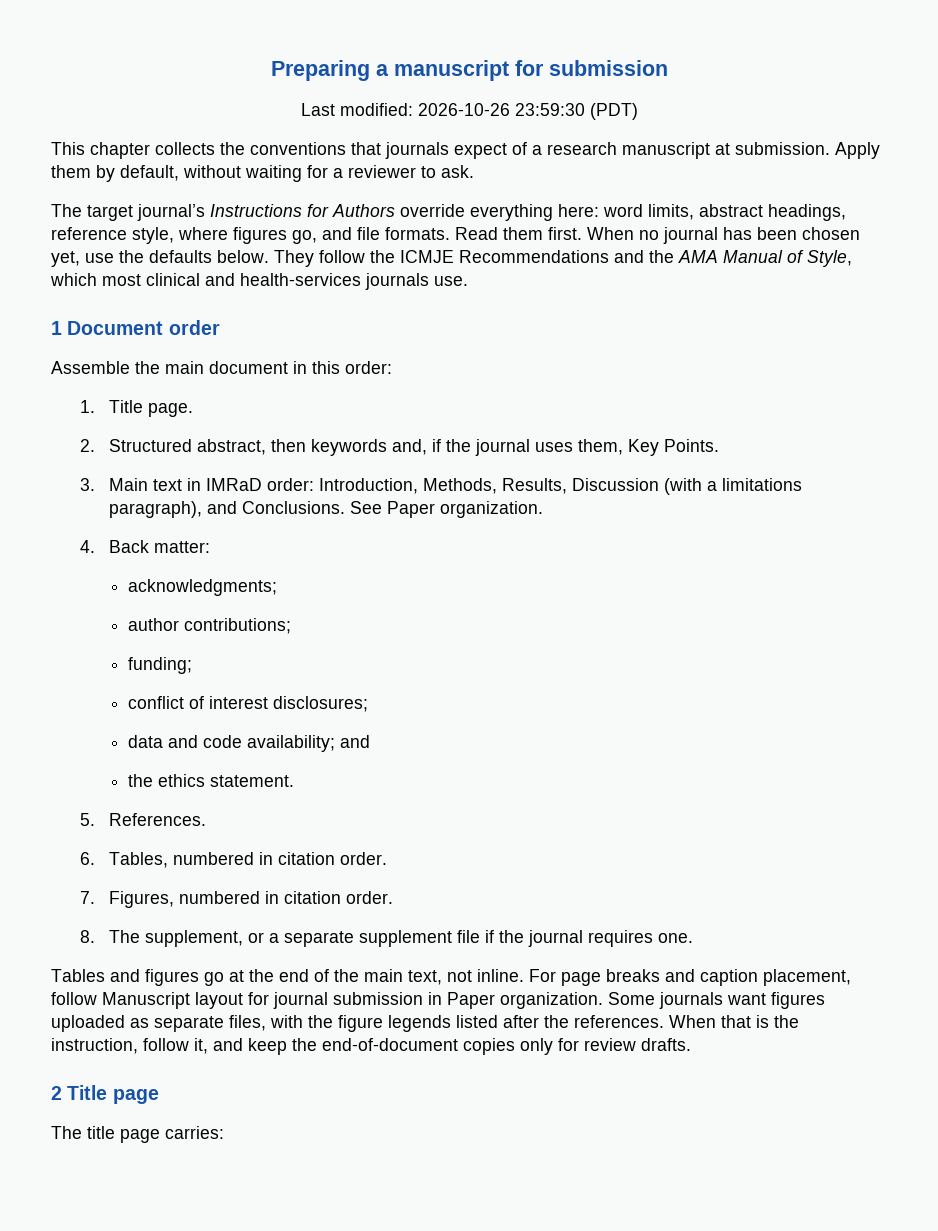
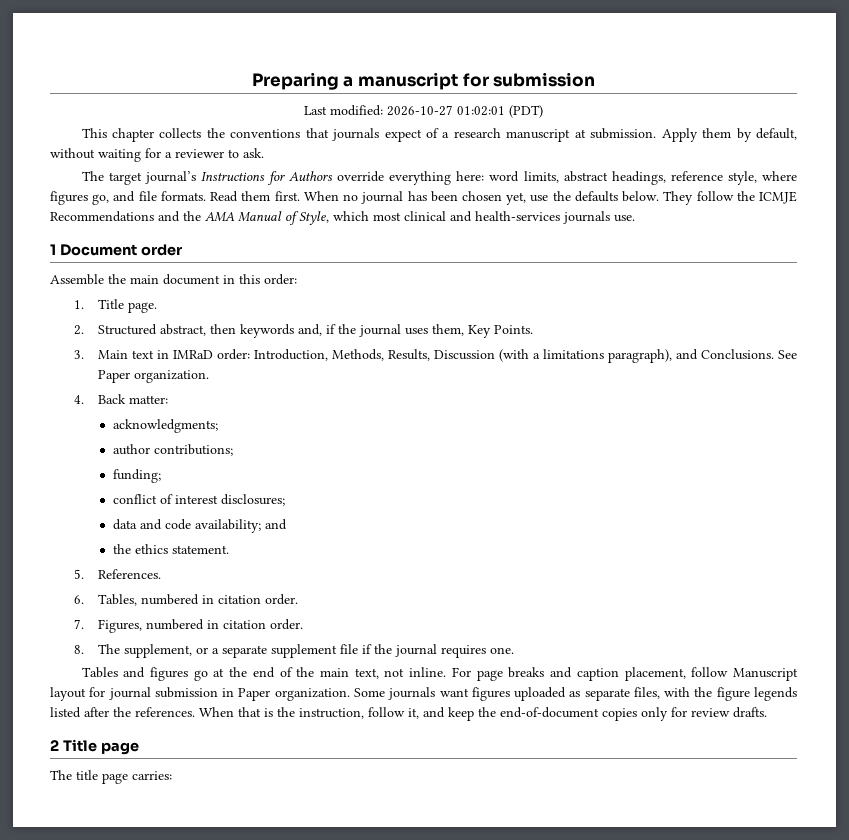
[417,103,585,116] 2026-10-26 23:59:30 -> [387,105,505,116] 2026-10-27 01:02:01

